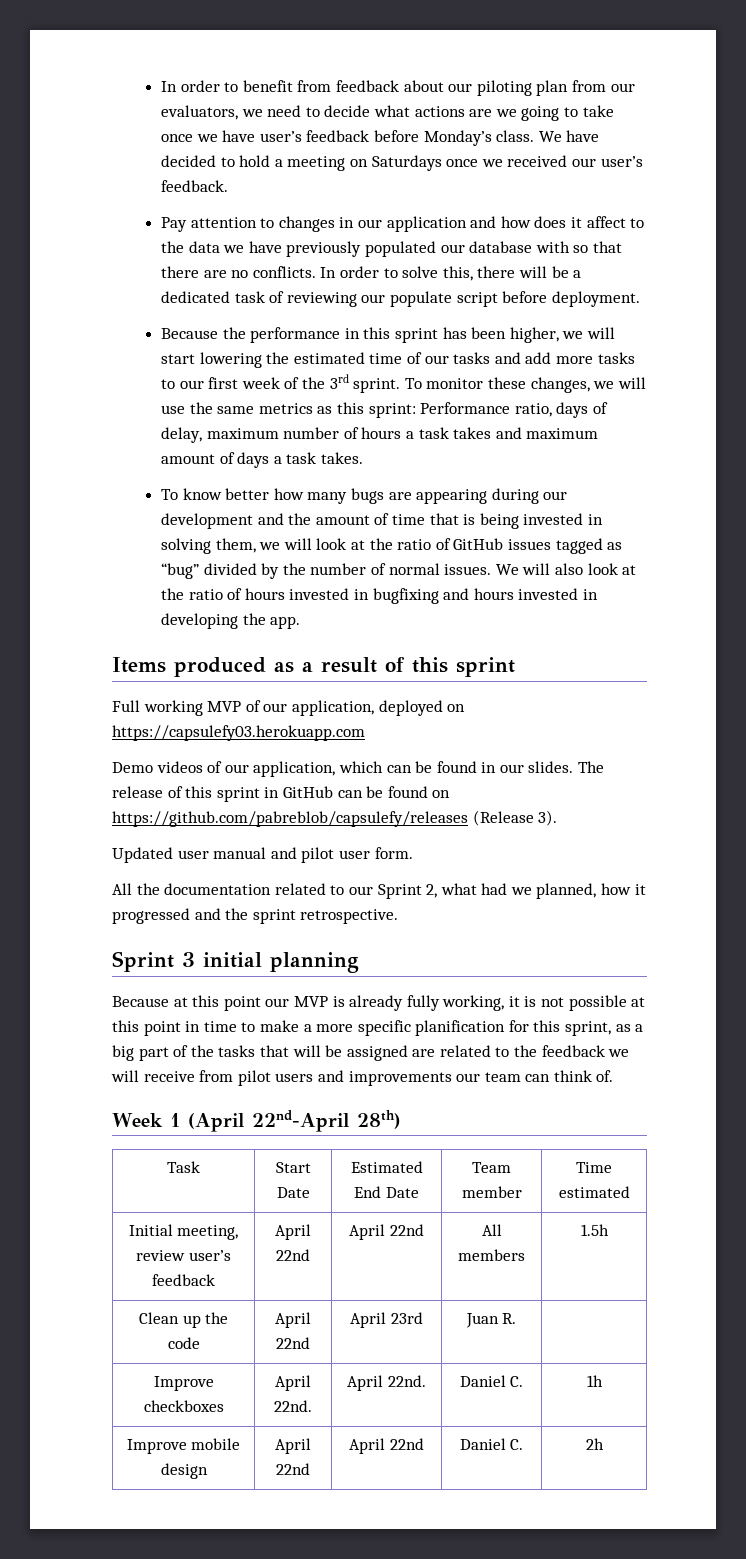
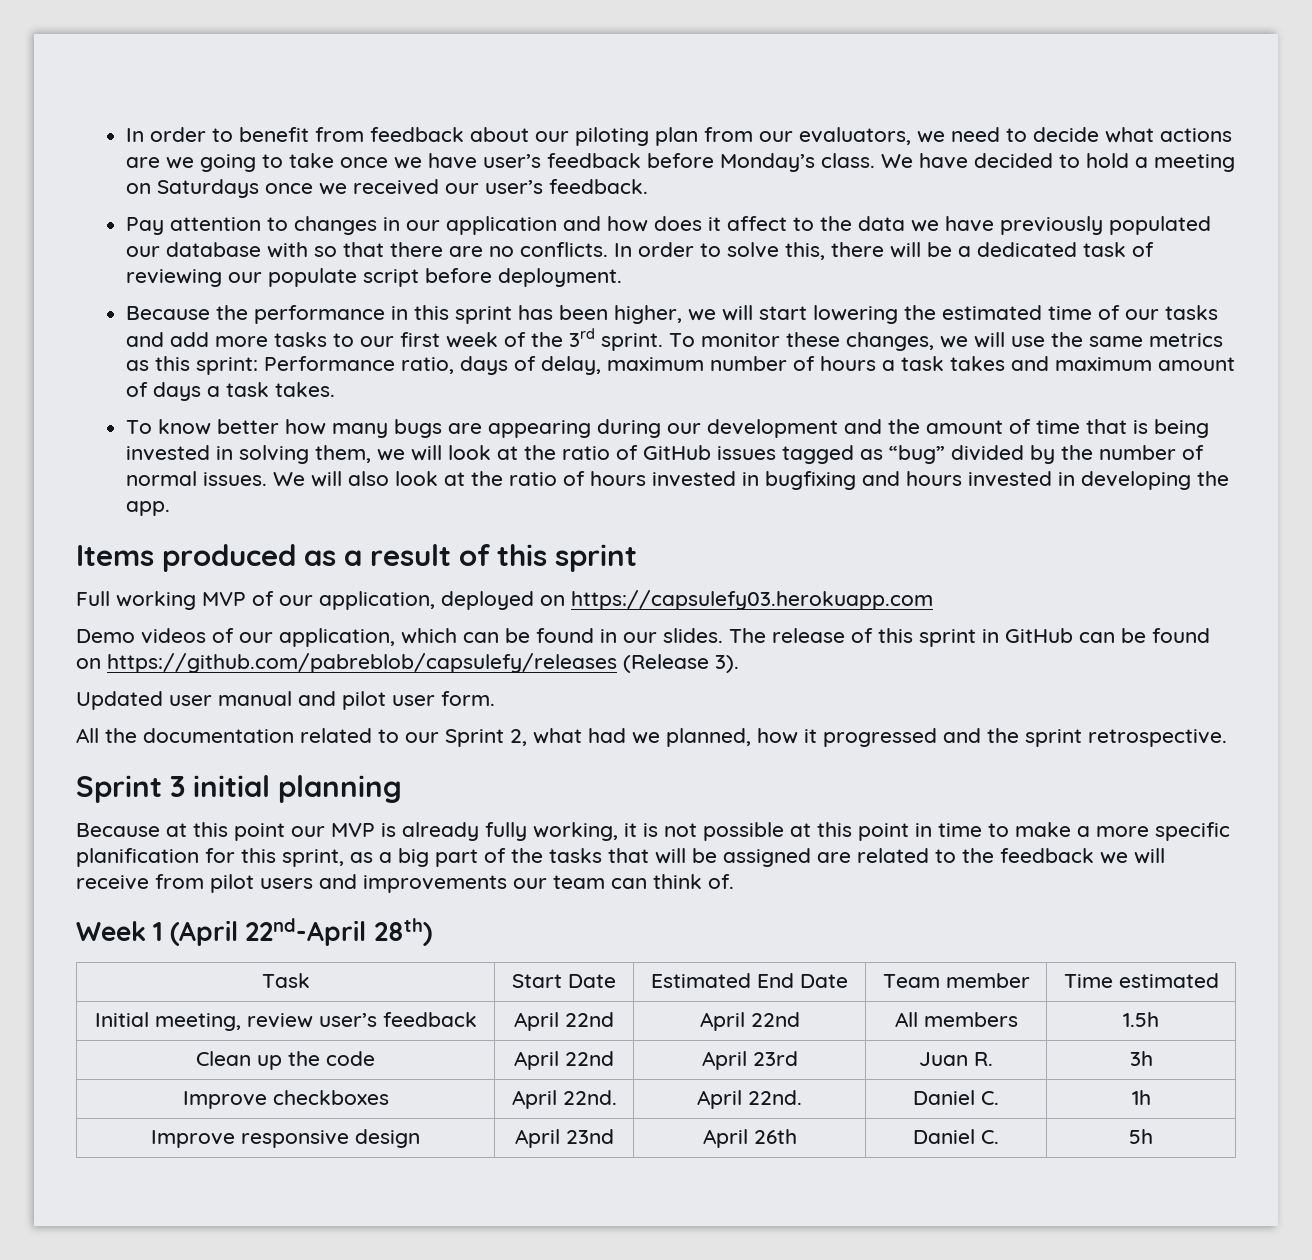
(517, 1318) none -> [1129,1051,1153,1066] 3h
[191,1438,241,1450] mobile -> [241,1130,349,1148] responsive
[276,1463,310,1475] [349,1438,424,1454] [459,1438,524,1450] [585,1438,604,1450] 22nd | April 22nd | Daniel C. | 2h -> [565,1129,614,1144] [702,1129,797,1148] [913,1129,999,1144] [1129,1129,1153,1144] 23nd | April 26th | Daniel C. | 5h

